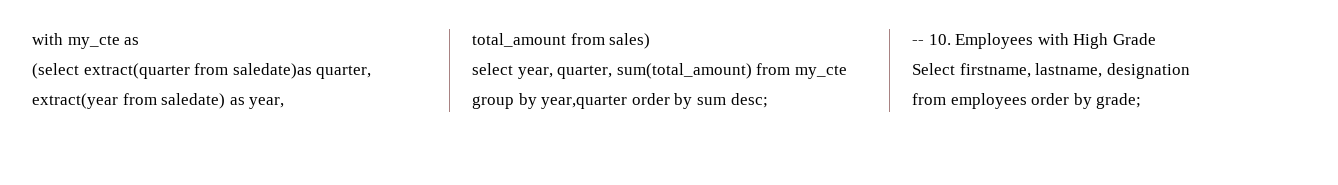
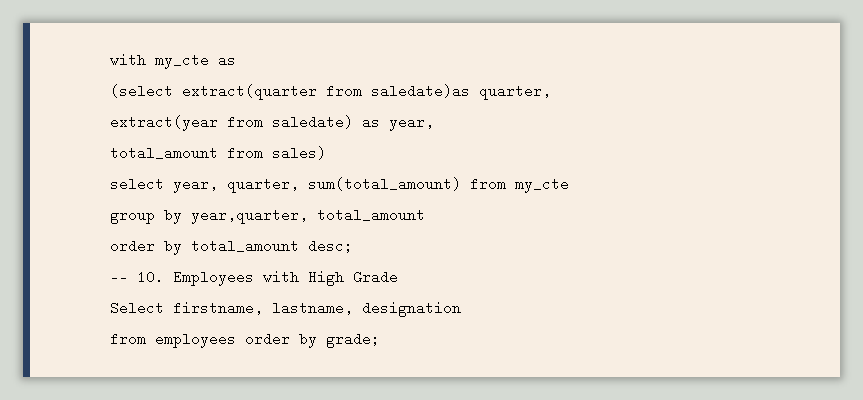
[541,93,726,109] year,quarter order by sum -> [191,208,425,224] [110,239,299,255] year,quarter, total_amount // order by total_amount

